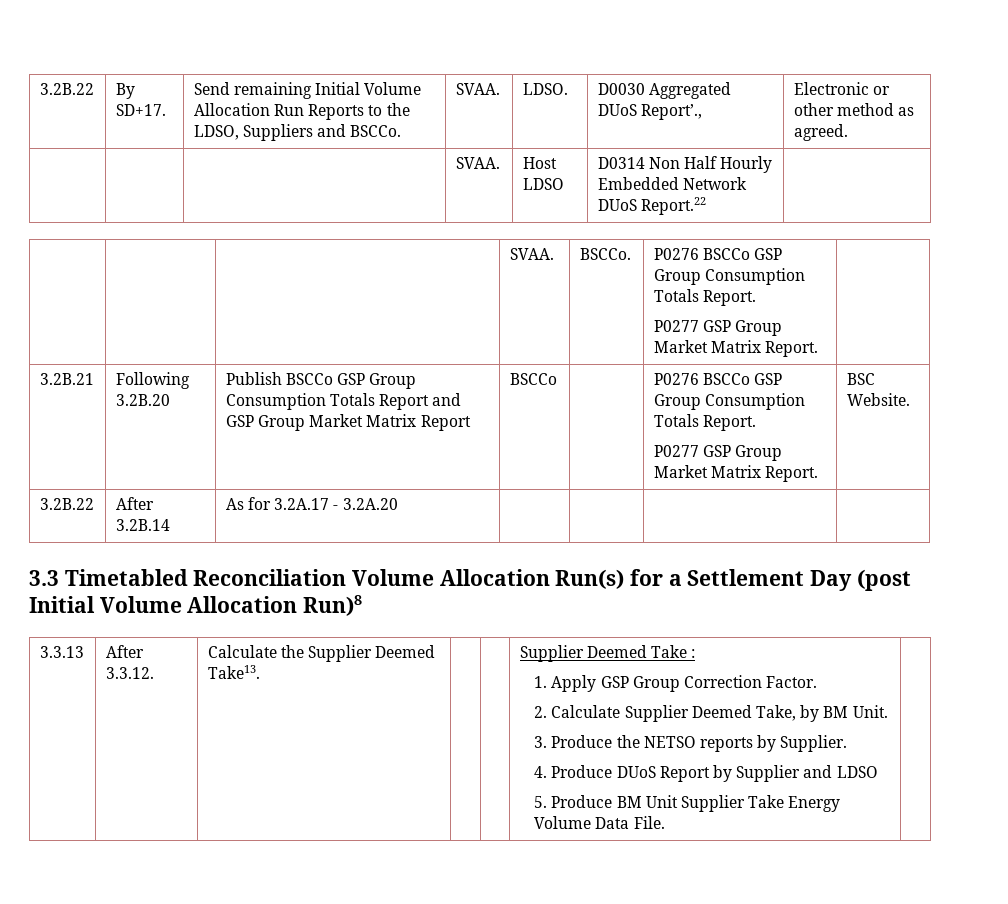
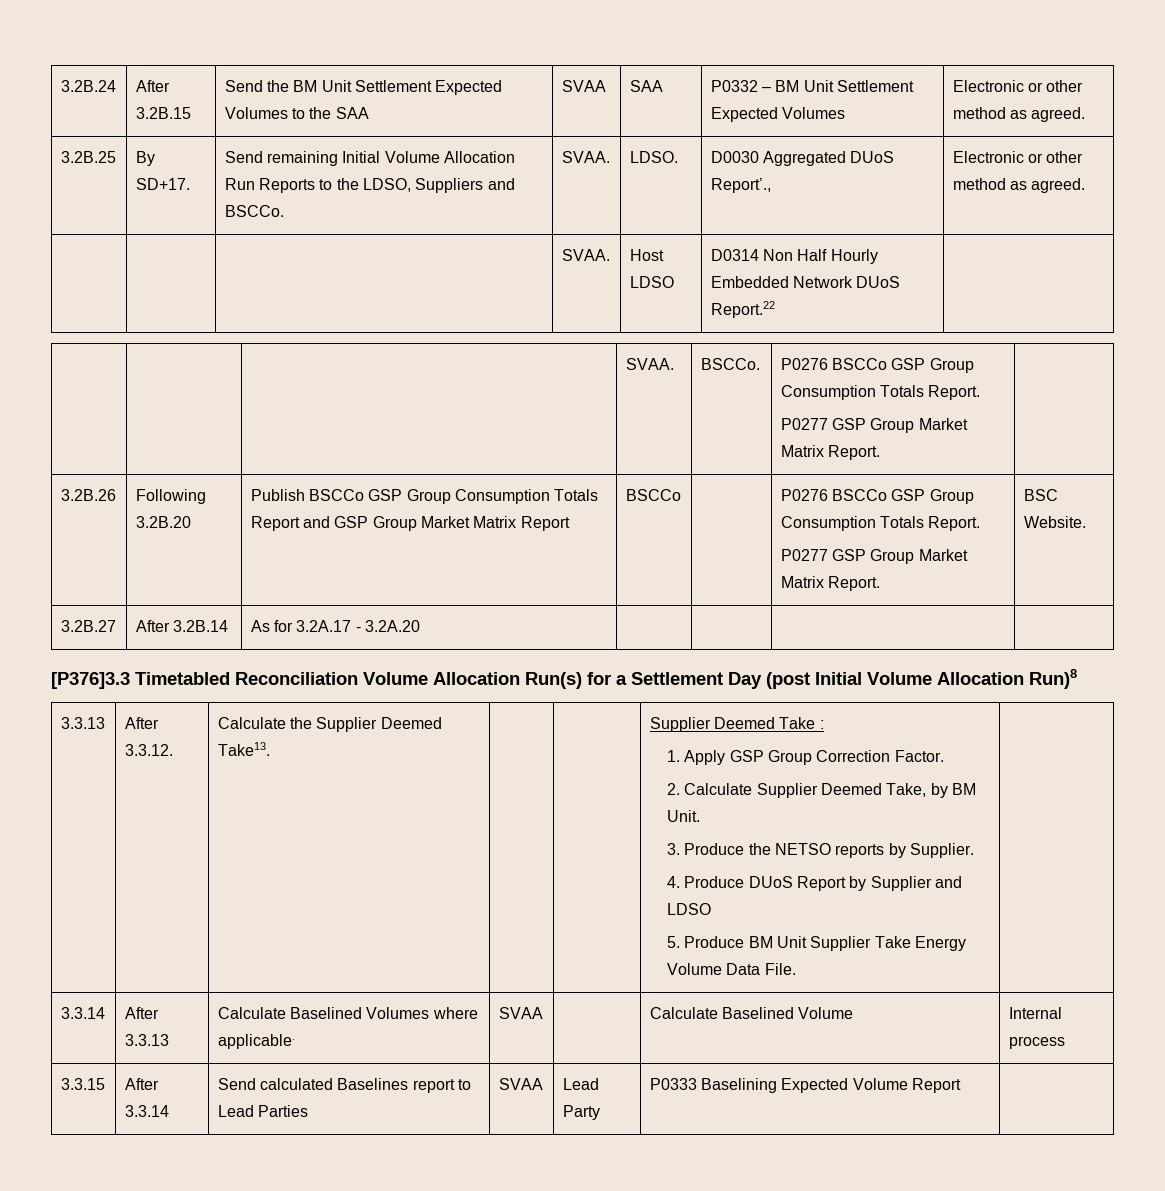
[39,83,94,95] 3.2B.22 -> [60,80,116,92] [135,80,170,92] [135,107,191,119] [224,80,503,95] [224,107,369,119] [561,80,606,92] [629,80,663,92] [710,80,914,92] [710,107,845,122] [952,80,1084,92] [952,107,1086,122] [60,151,116,163] 3.2B.24 | After 3.2B.15 | Send the BM Unit Settlement Expected Volumes to the SAA | SVAA | SAA | P0332 – BM Unit Settlement Expected Volumes | Electronic or other method as agreed. // 3.2B.25
[39,373,94,385] 3.2B.21 -> [60,489,116,501] 3.2B.26
[39,498,94,510] 3.2B.22 -> [60,620,116,632] 3.2B.27
[29,570,59,586] 3.3 -> [51,672,130,689] [P376]3.3
(665, 822) none -> [60,1007,105,1019] [124,1007,159,1019] [124,1034,169,1046] [217,1007,478,1019] [217,1034,295,1049] [498,1007,543,1019] [649,1007,854,1019] [1008,1007,1062,1019] [1008,1036,1065,1049] [60,1078,105,1090] [124,1078,159,1090] [124,1105,169,1117] [217,1078,471,1093] [217,1105,308,1117] [498,1078,543,1090] [562,1078,599,1090] [562,1105,600,1120] [649,1078,961,1093] // 3.3.14 | After 3.3.13 | Calculate Baselined Volumes where applicable. | SVAA | | Calculate Baselined Volume | Internal process // 3.3.15 | After 3.3.14 | Send calculated Baselines report to Lead Parties | SVAA | Lead Party | P0333 Baselining Expected Volume Report |

